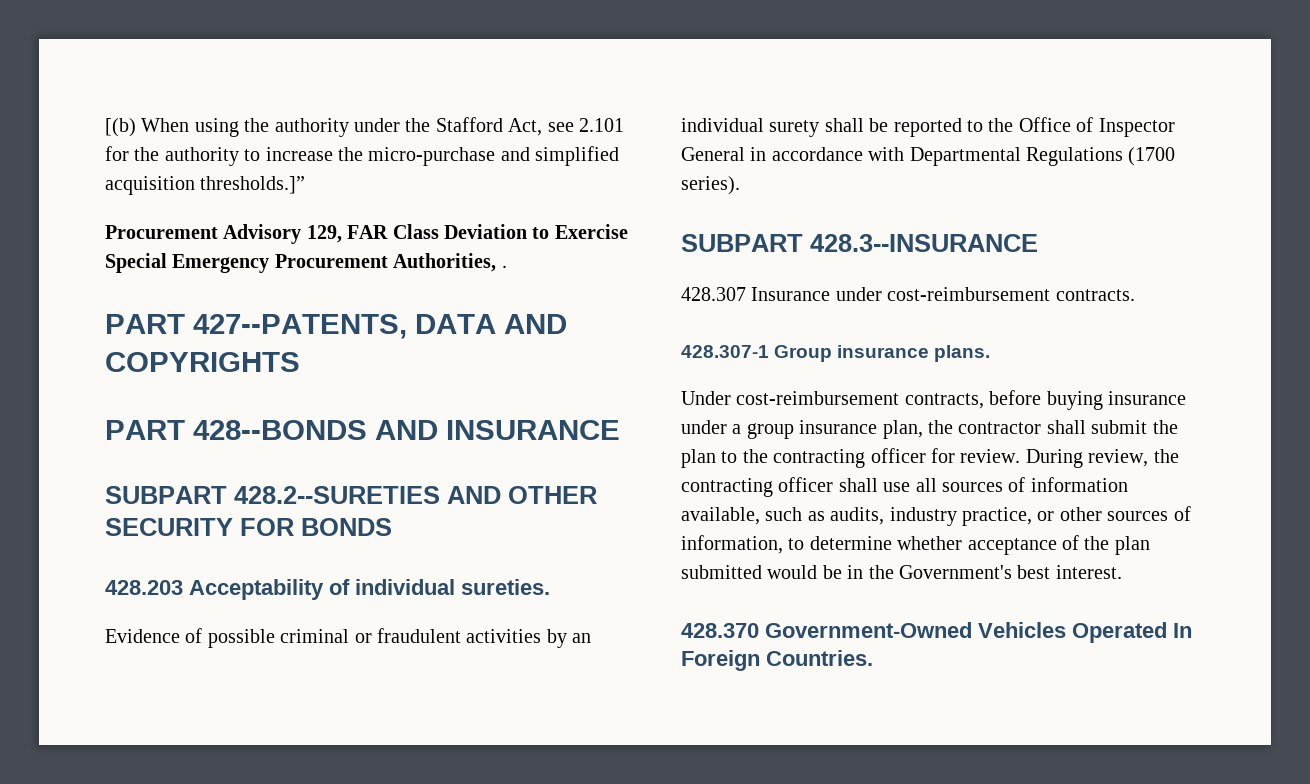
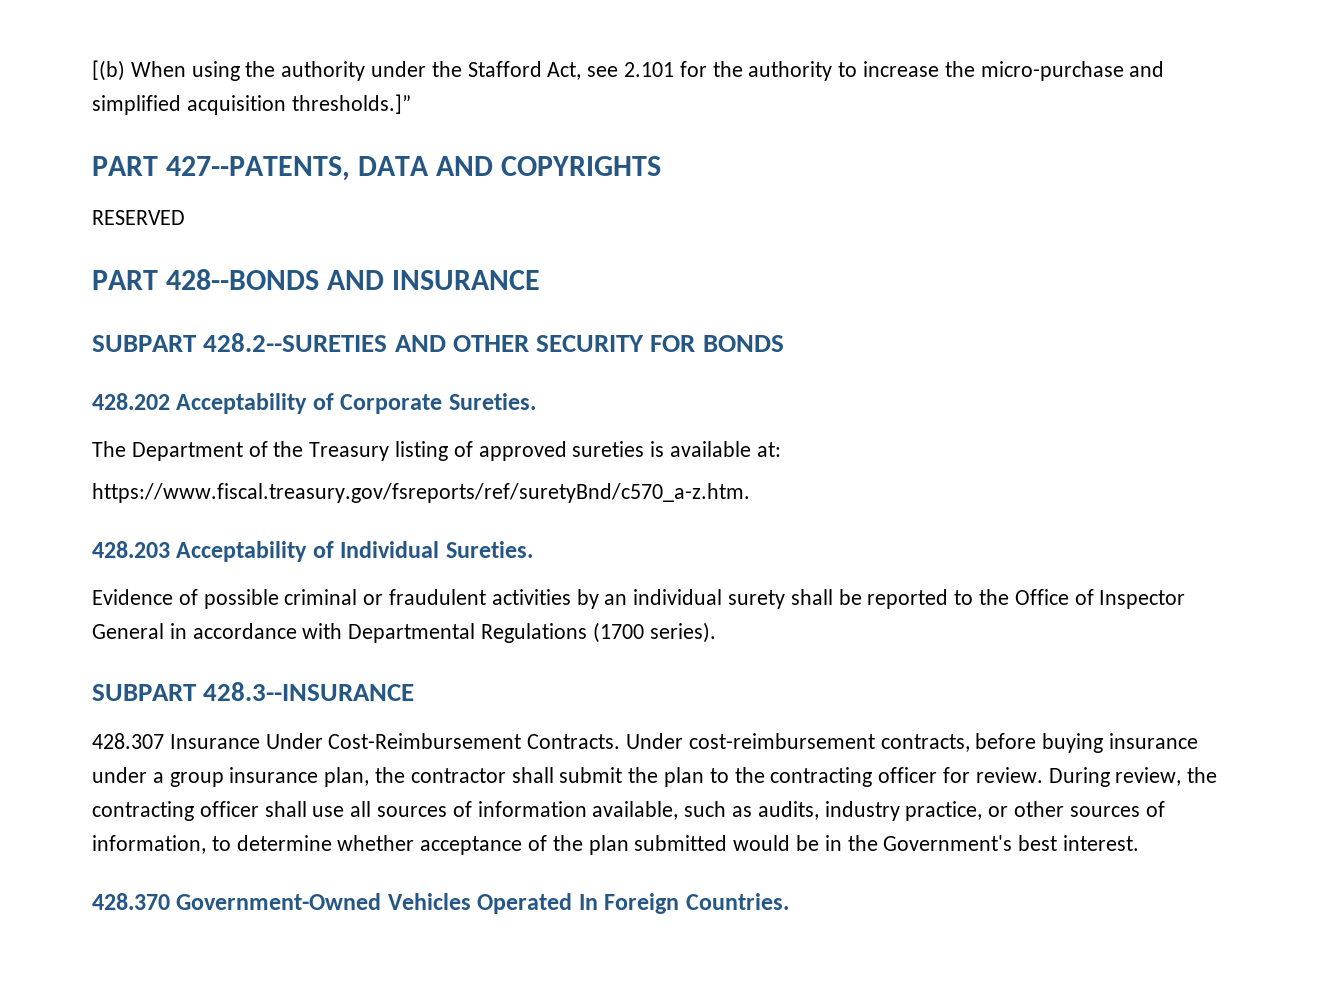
[105,224,628,244] [105,253,507,273] // Procurement Advisory 129, FAR Class Deviation to Exercise Special Emergency Procurement Authorities, . -> (411, 104) none
(300, 362) none -> [92,210,185,225] // RESERVED
(392, 527) none -> [92,393,536,414] [92,441,781,461] [92,483,750,503] // 428.202 Acceptability of Corporate Sureties. // The Department of the Treasury listing of approved sureties is available at: // https://www.fiscal.treasury.gov/fsreports/ref/suretyBnd/c570_a-z.htm.
[355,579,550,595] individual sureties. -> [340,541,533,558] Individual Sureties.
[835,287,1135,301] [681,345,991,362] under cost-reimbursement contracts. // 428.307-1 Group insurance plans. // -> [265,733,621,749] Under Cost-Reimbursement Contracts.

